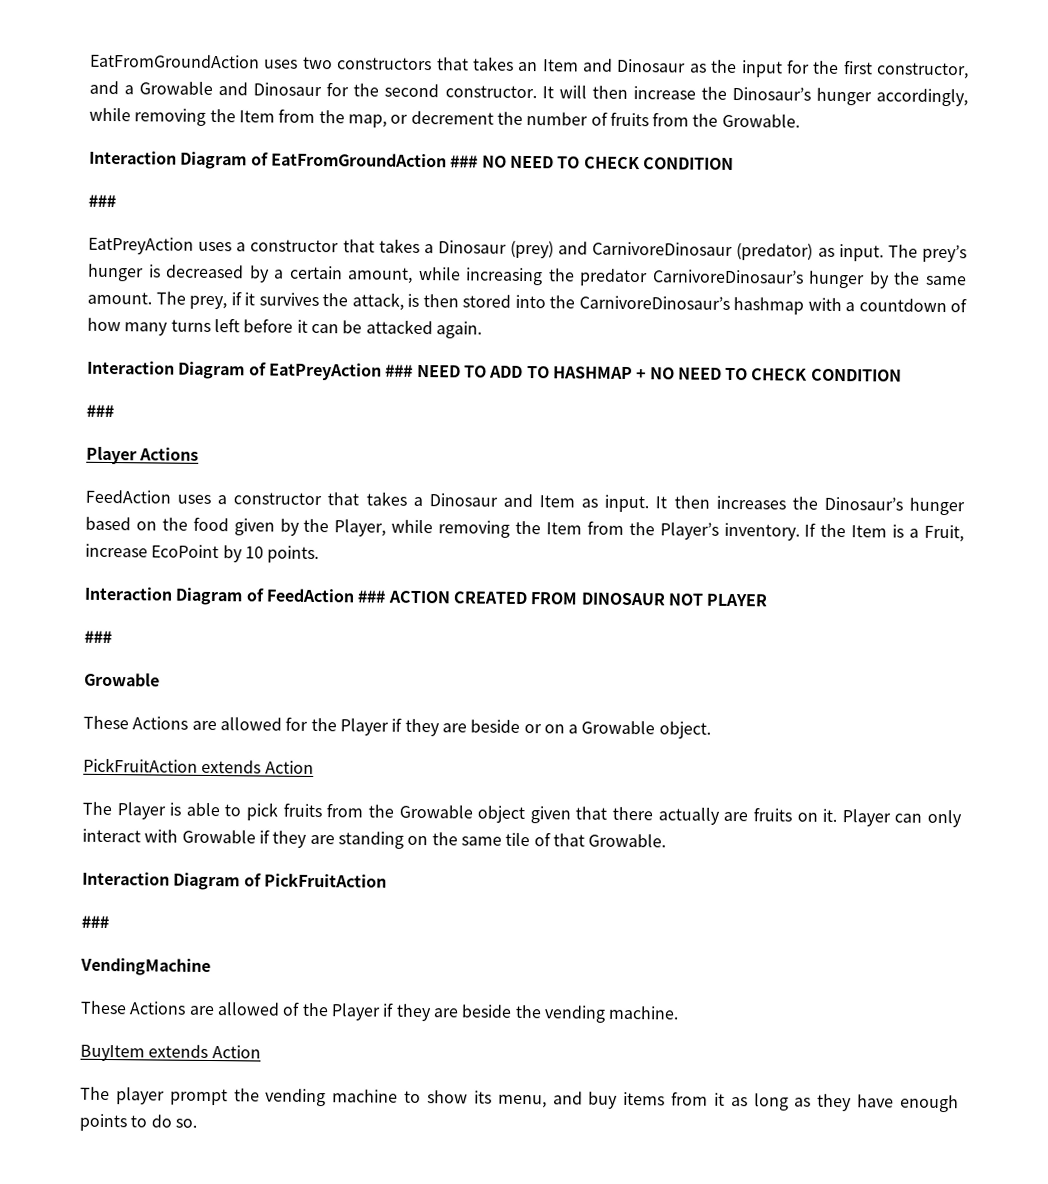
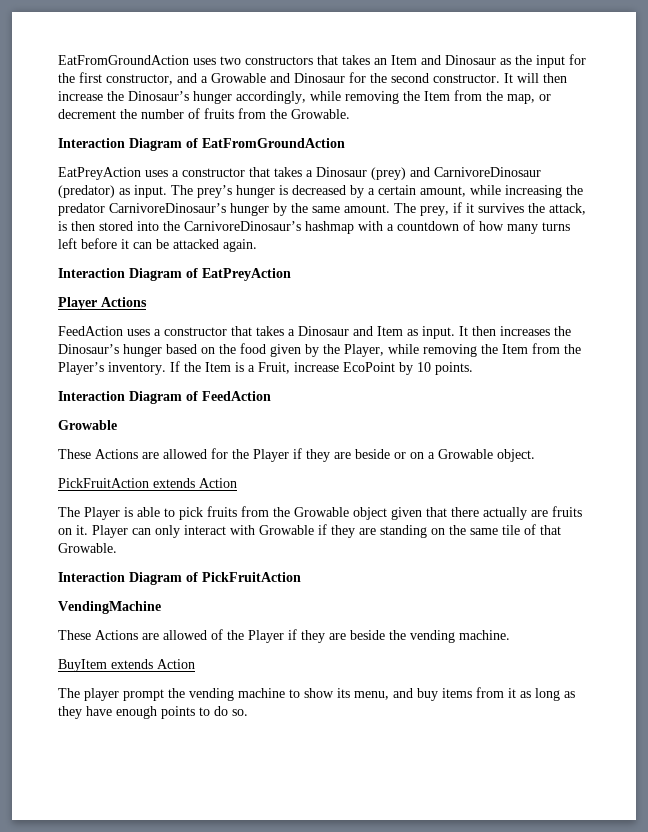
[450,155,734,170] [88,194,116,208] ### NO NEED TO CHECK CONDITION // ### -> (345, 143) none
[385,364,902,382] [86,404,114,418] ### NEED TO ADD TO HASHMAP + NO NEED TO CHECK CONDITION // ### -> (291, 274) none
[357,590,768,607] [84,630,112,644] ### ACTION CREATED FROM DINOSAUR NOT PLAYER // ### -> (271, 396) none
[81,915,109,929] // ### -> (301, 577) none

